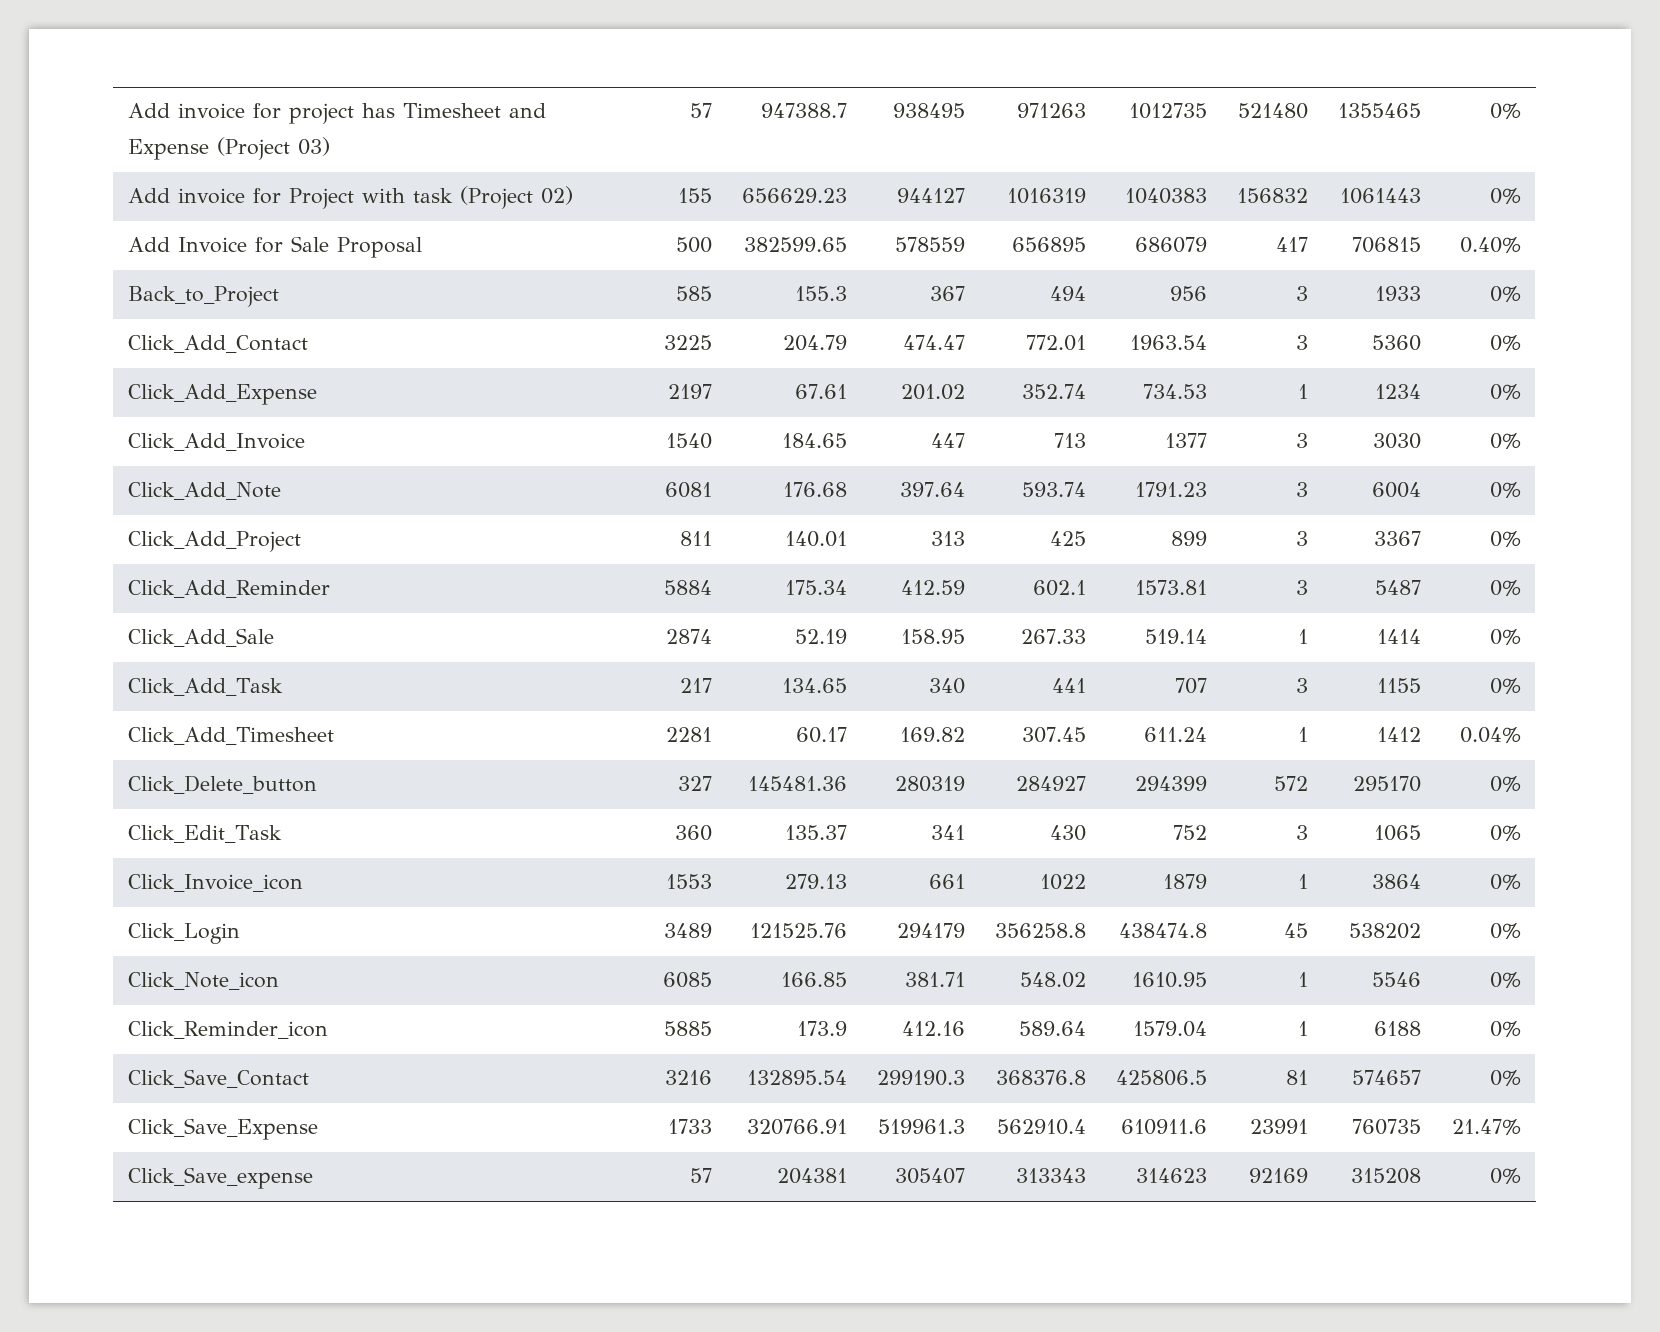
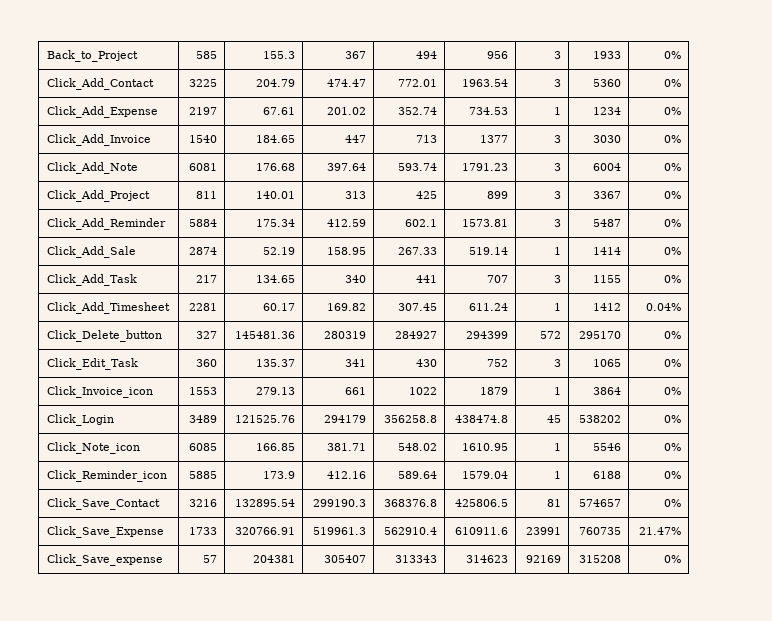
[127,103,546,124] [127,137,330,160] [690,103,713,118] [761,103,848,118] [893,103,966,118] [1017,103,1087,118] [1129,103,1208,119] [1238,103,1309,119] [1338,103,1422,118] [1490,103,1522,119] [127,186,573,209] [678,188,713,203] [742,188,848,203] [897,188,966,203] [1007,188,1087,204] [1125,188,1208,204] [1237,188,1309,203] [1340,188,1422,204] [1490,188,1522,204] [127,236,422,258] [676,237,713,253] [744,237,848,252] [895,237,966,252] [1012,237,1087,252] [1135,237,1208,253] [1276,237,1309,252] [1352,237,1422,253] [1460,237,1522,253] Add invoice for project has Timesheet and Expense (Project 03) | 57 | 947388.7 | 938495 | 971263 | 1012735 | 521480 | 1355465 | 0% // Add invoice for Project with task (Project 02) | 155 | 656629.23 | 944127 | 1016319 | 1040383 | 156832 | 1061443 | 0% // Add Invoice for Sale Proposal | 500 | 382599.65 | 578559 | 656895 | 686079 | 417 | 706815 | 0.40% // -> (46, 56) none

